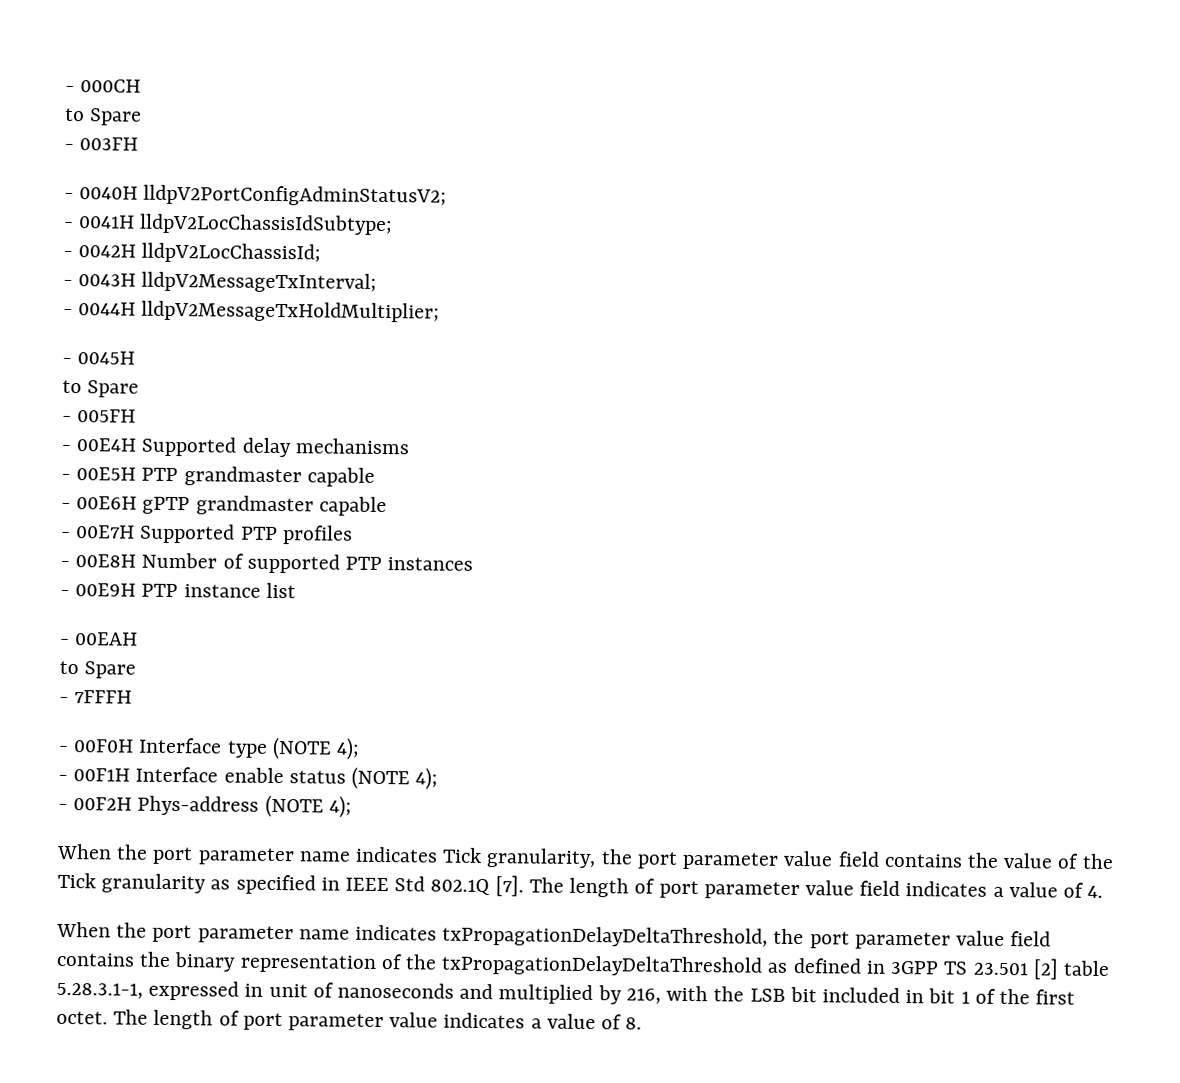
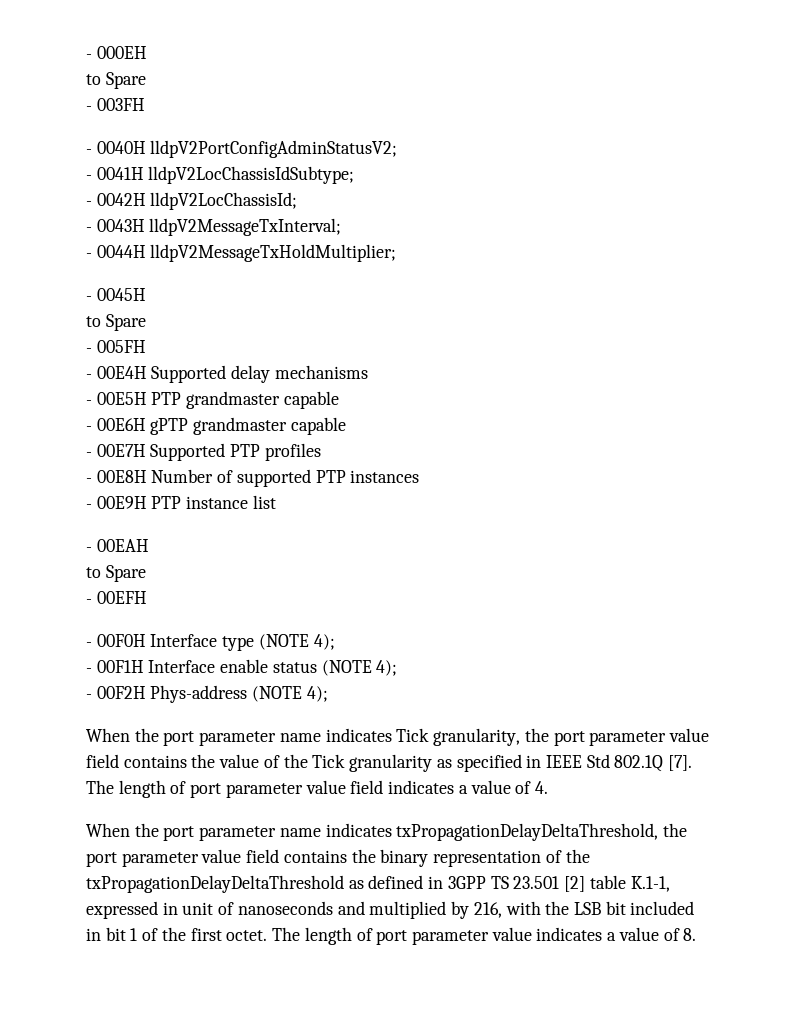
[65,79,142,93] - 000CH -> [86,46,147,59] - 000EH
[74,690,133,704] 7FFFH -> [96,591,147,604] 00EFH
[56,982,143,999] 5.28.3.1-1, -> [630,876,670,892] K.1-1,

